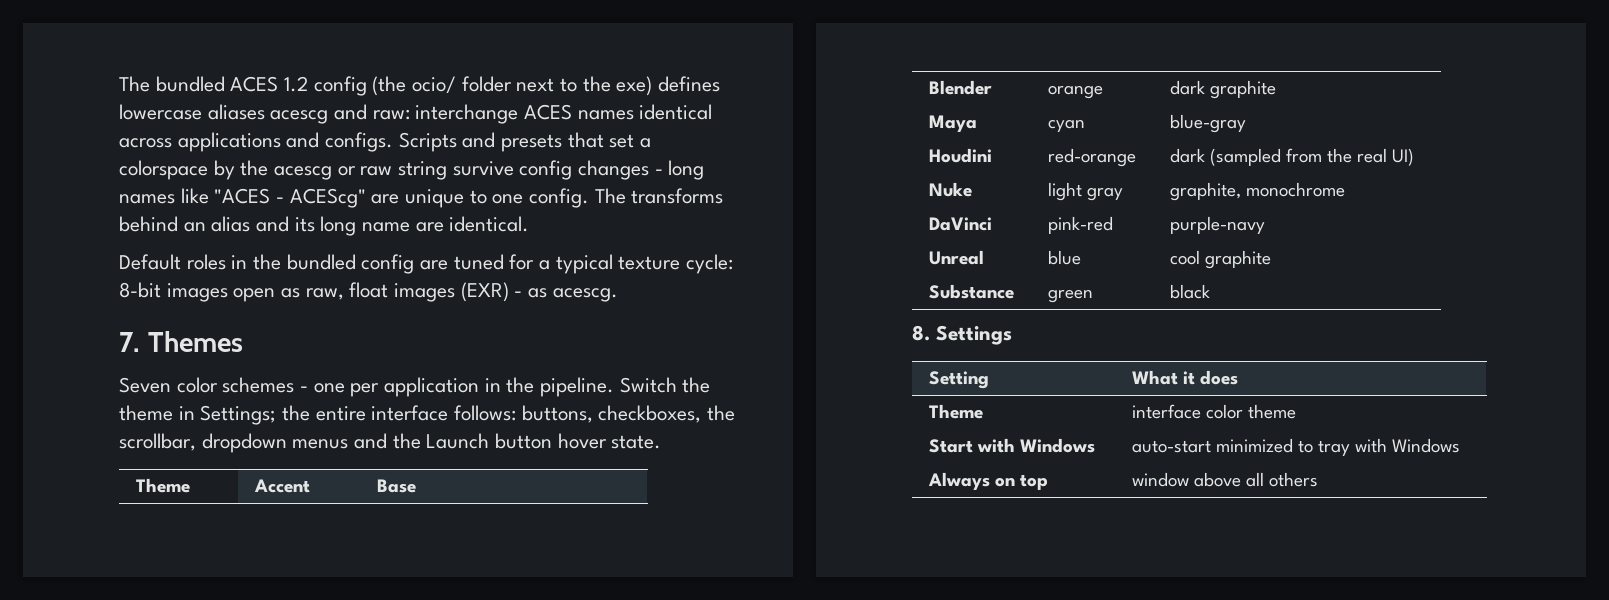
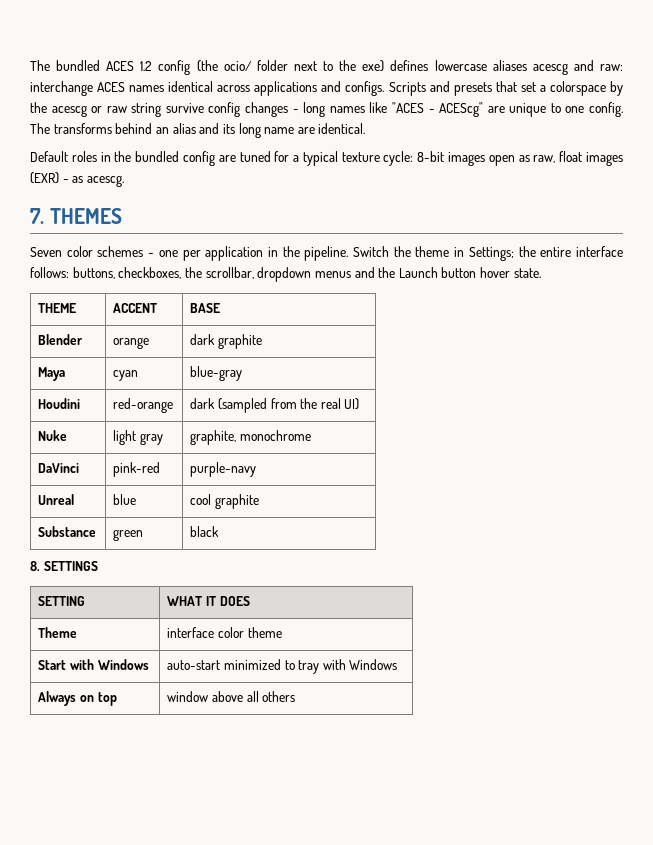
[147,331,243,352] Themes -> [49,208,122,224] THEMES
[135,478,190,493] [253,479,310,493] [376,479,416,493] Theme | Accent | Base -> [38,303,77,313] [113,303,158,313] [190,303,221,313] THEME | ACCENT | BASE
[935,325,1012,345] [928,371,989,389] [1131,370,1239,385] Settings // Setting | What it does -> [43,561,98,571] [38,596,86,606] [167,596,250,606] SETTINGS // SETTING | WHAT IT DOES

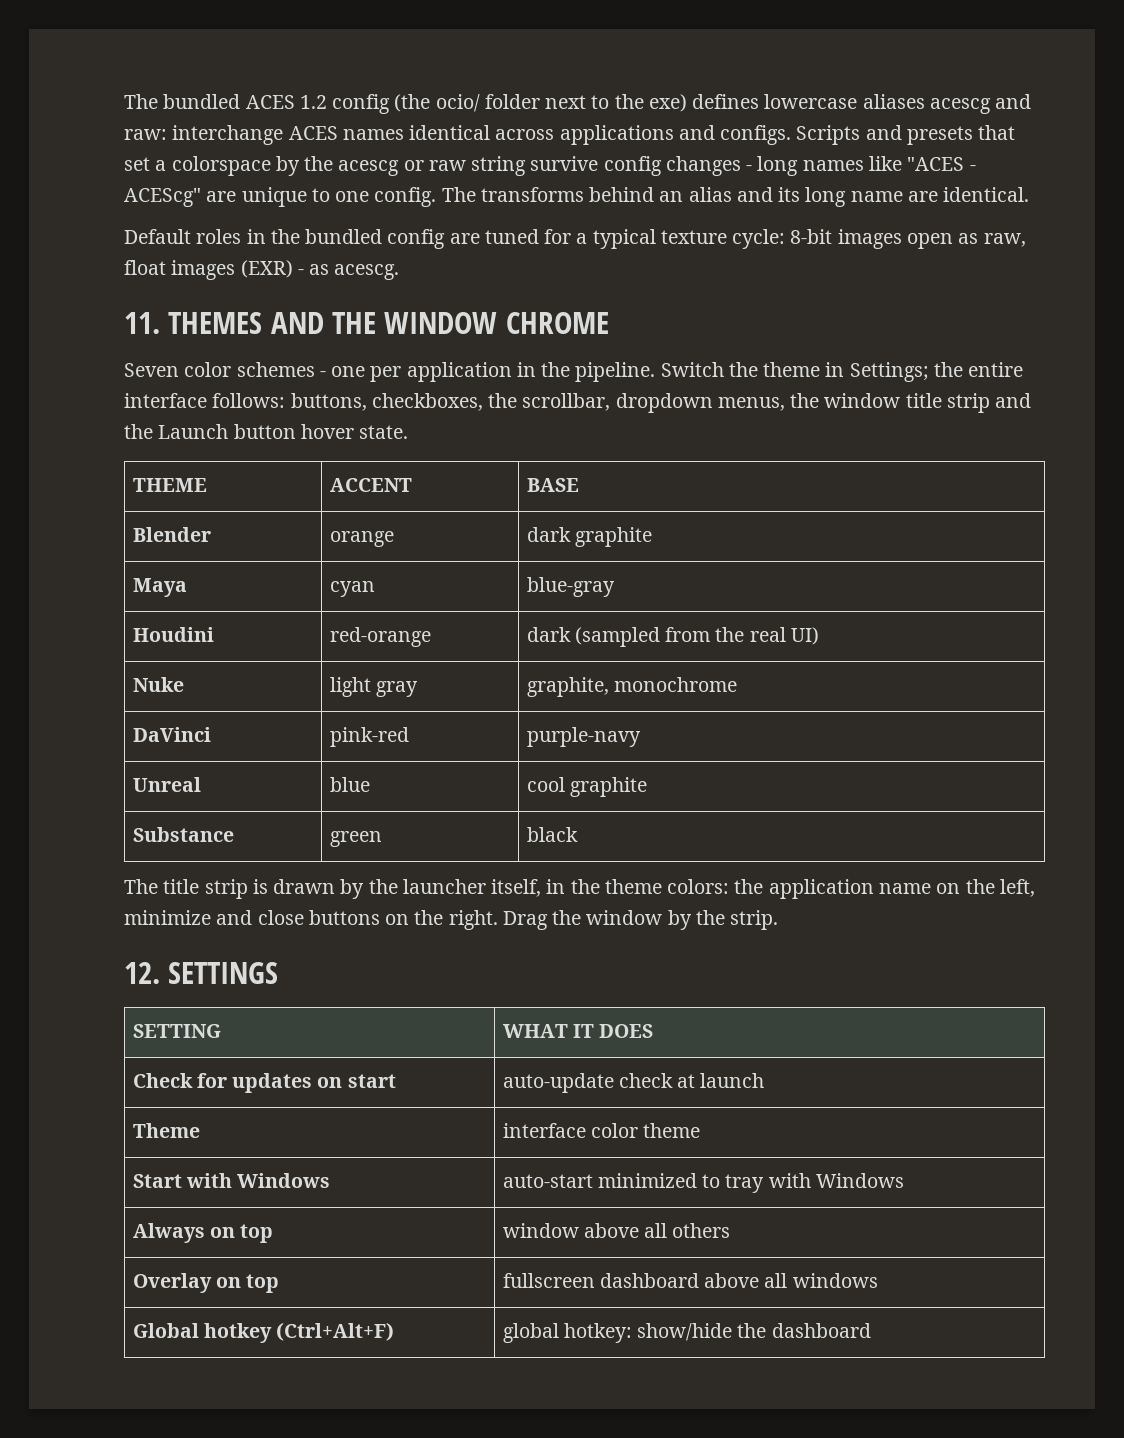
[30,208,44,224] 7. -> [124,312,160,334] 11.
(122, 216) none -> [270,312,609,334] AND THE WINDOW CHROME
[314,271,351,278] menus -> [717,393,990,413] menus, the window title strip
[30,561,40,571] 8. -> [124,879,1035,899] [124,910,779,930] [124,962,160,984] The title strip is drawn by the launcher itself, in the theme colors: the application name on the left, minimize and close buttons on the right. Drag the window by the strip. // 12.
(250, 601) none -> [132,1073,396,1093] [502,1073,765,1093] // Check for updates on start | auto-update check at launch
(296, 696) none -> [132,1273,280,1293] [502,1273,878,1288] [132,1322,395,1343] [502,1323,871,1343] // Overlay on top | fullscreen dashboard above all windows // Global hotkey (Ctrl+Alt+F) | global hotkey: show/hide the dashboard

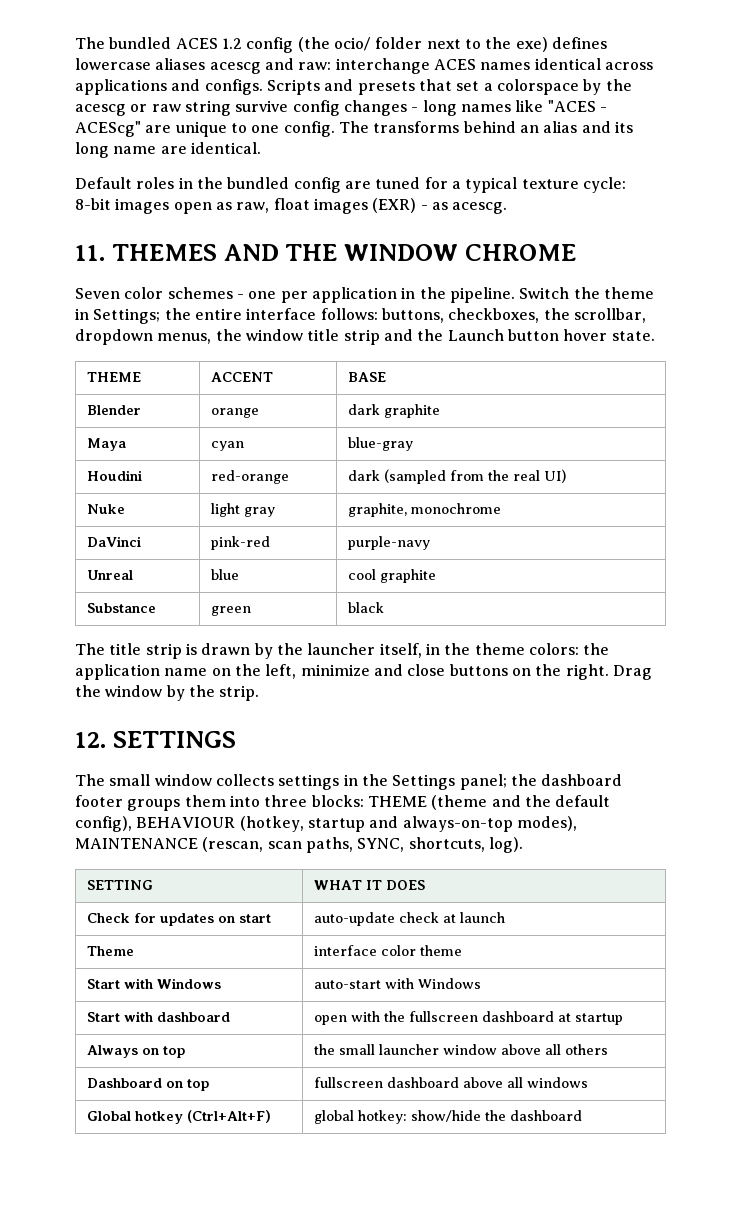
(279, 973) none -> [75,774,623,790] [75,795,611,811] [75,816,577,832] [75,837,523,853] // The small window collects settings in the Settings panel; the dashboard footer groups them into three blocks: THEME (theme and the default config), BEHAVIOUR (hotkey, startup and always-on-top modes), MAINTENANCE (rescan, scan paths, SYNC, shortcuts, log).
[597,1173,904,1193] minimized to tray with Windows -> [385,978,482,989] [87,1011,231,1022] [314,1011,624,1025] with Windows // Start with dashboard | open with the fullscreen dashboard at startup
(274, 1233) none -> [314,1044,440,1055] the small launcher
[132,1273,212,1293] Overlay -> [87,1078,163,1088] Dashboard

